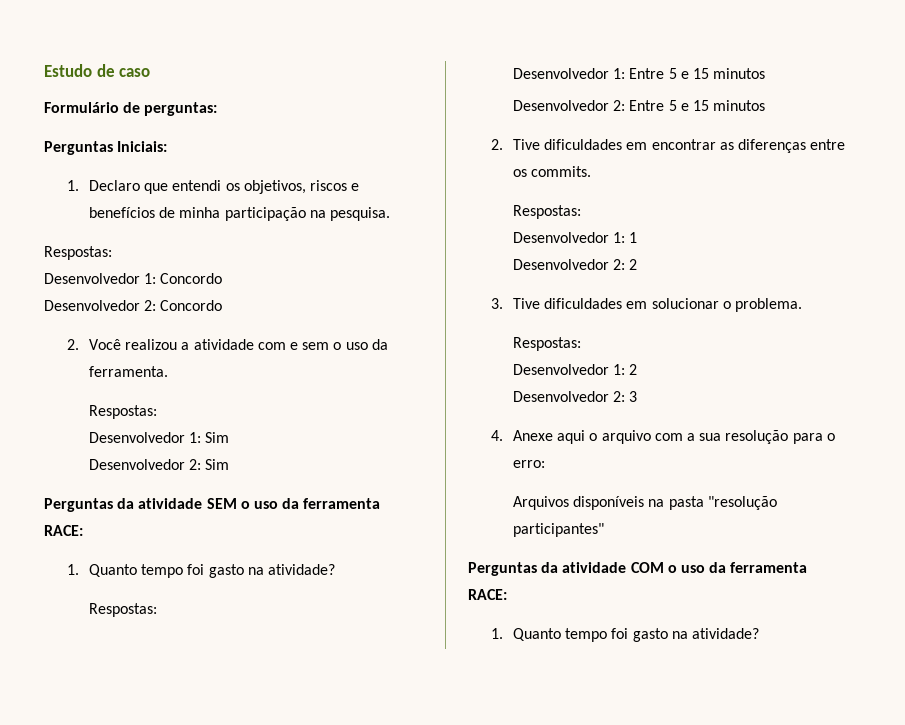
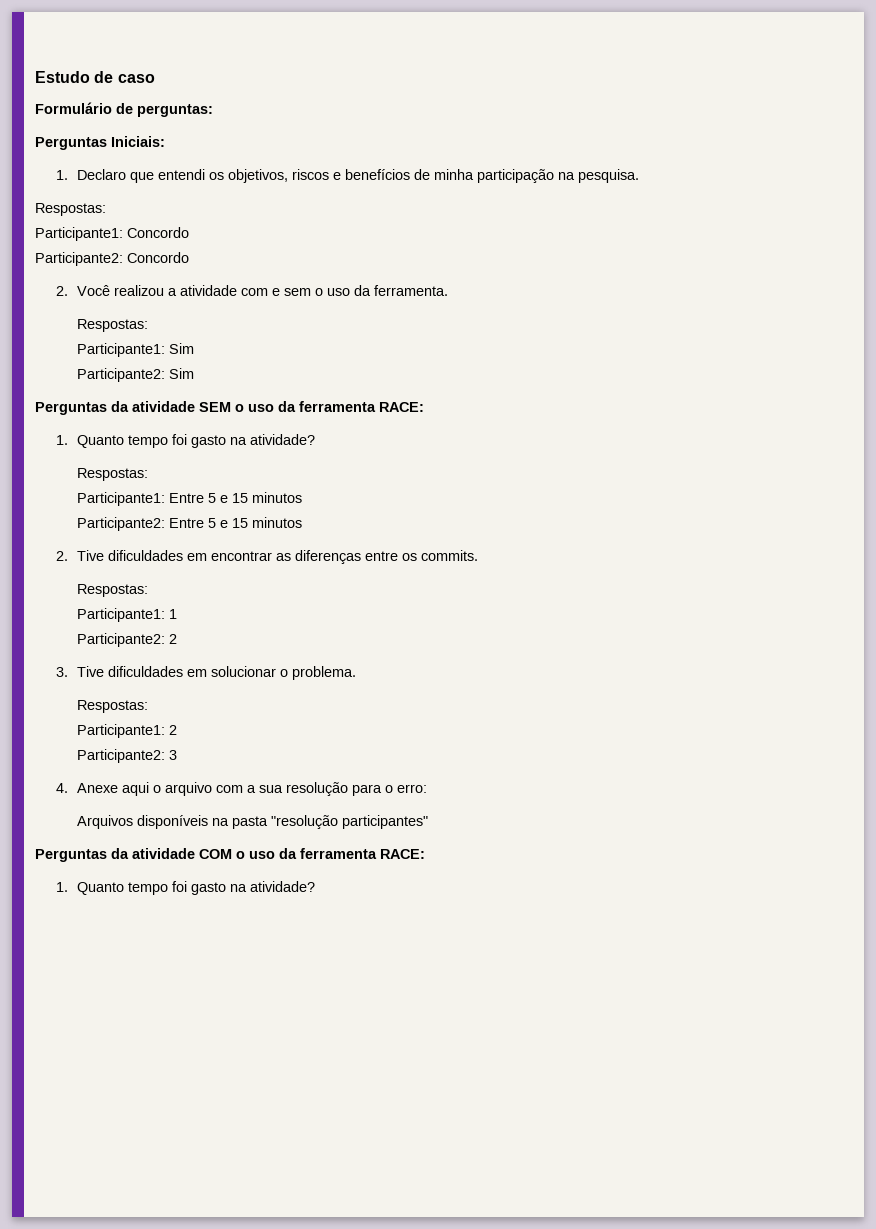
[44,273,223,284] [44,300,157,311] Desenvolvedor 1: Concordo // Desenvolvedor 2: -> [35,227,189,241] [35,252,123,266] Participante1: Concordo // Participante2:
[89,432,230,443] [89,459,202,470] Desenvolvedor 1: Sim // Desenvolvedor 2: -> [76,343,194,357] [76,368,165,382] Participante1: Sim // Participante2:
[513,68,766,79] [513,100,626,111] Desenvolvedor 1: Entre 5 e 15 minutos // Desenvolvedor 2: -> [76,492,302,506] [76,517,165,531] Participante1: Entre 5 e 15 minutos // Participante2:
[513,232,626,243] Desenvolvedor 1: -> [76,608,165,622] Participante1:
[513,259,626,270] Desenvolvedor 2: -> [76,633,165,647] Participante2:
[513,364,638,375] [513,391,626,402] Desenvolvedor 1: 2 // Desenvolvedor 2: -> [76,724,177,738] [76,749,165,763] Participante1: 2 // Participante2:

